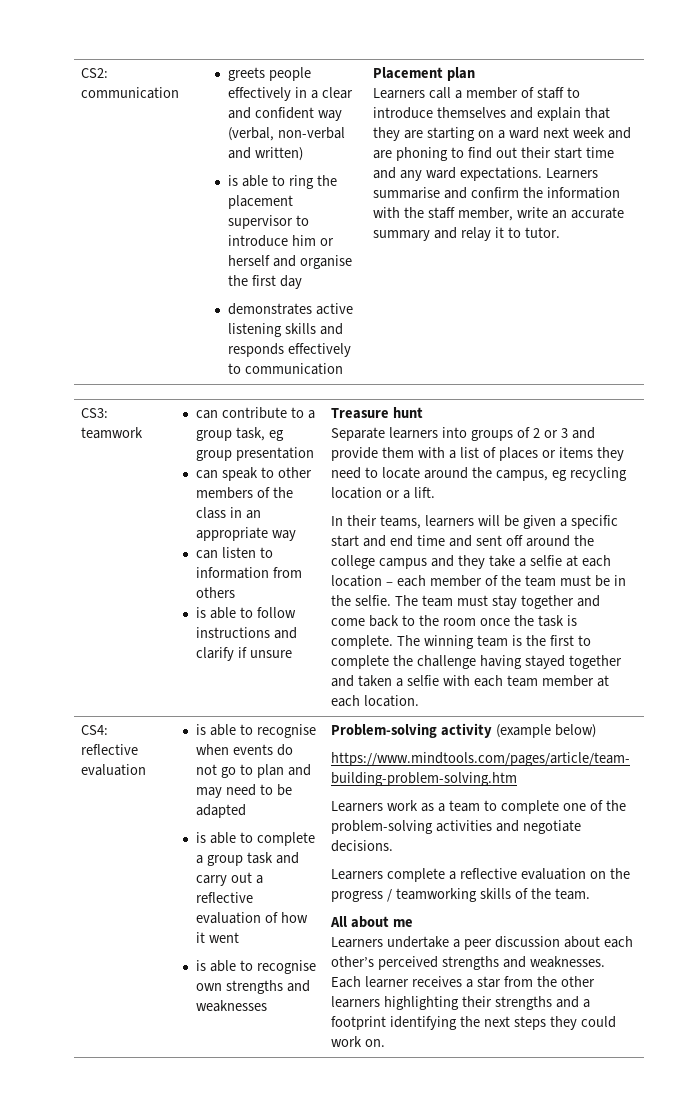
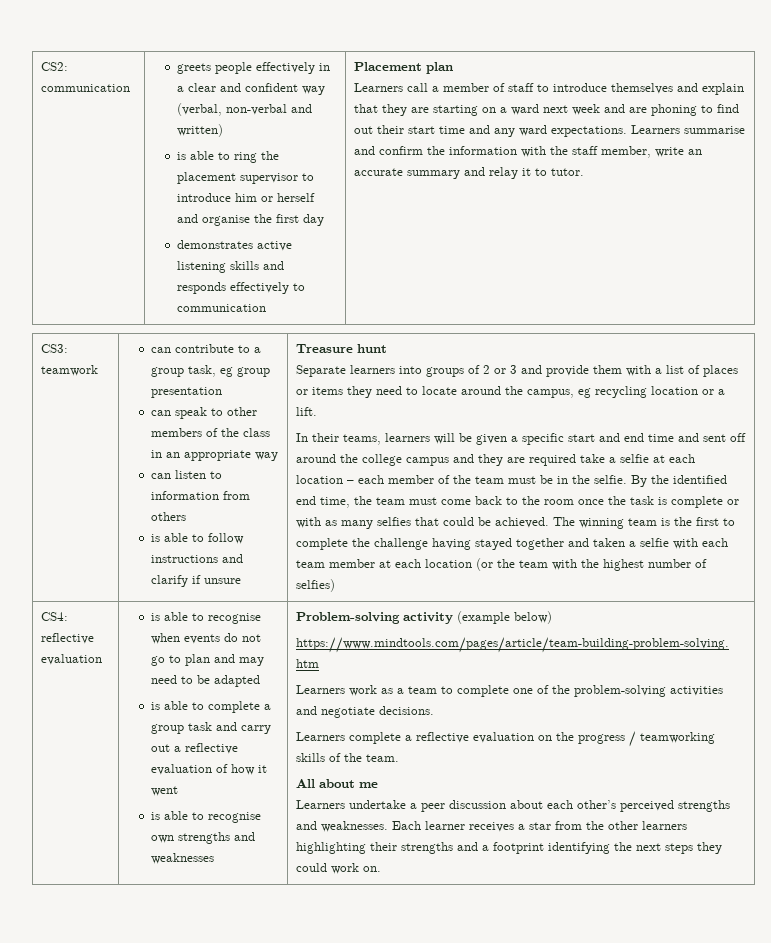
(486, 562) none -> [507,454,577,466] are required
[395,595,600,609] The team must stay together and -> [631,475,728,487] [296,496,438,508] By the identified end time, the team must
[331,635,394,649] complete. -> [671,496,740,508] [296,517,550,529] complete or with as many selfies that could be achieved.
[364,695,420,707] location. -> [425,558,708,571] [296,579,336,592] location (or the team with the highest number of selfies)

